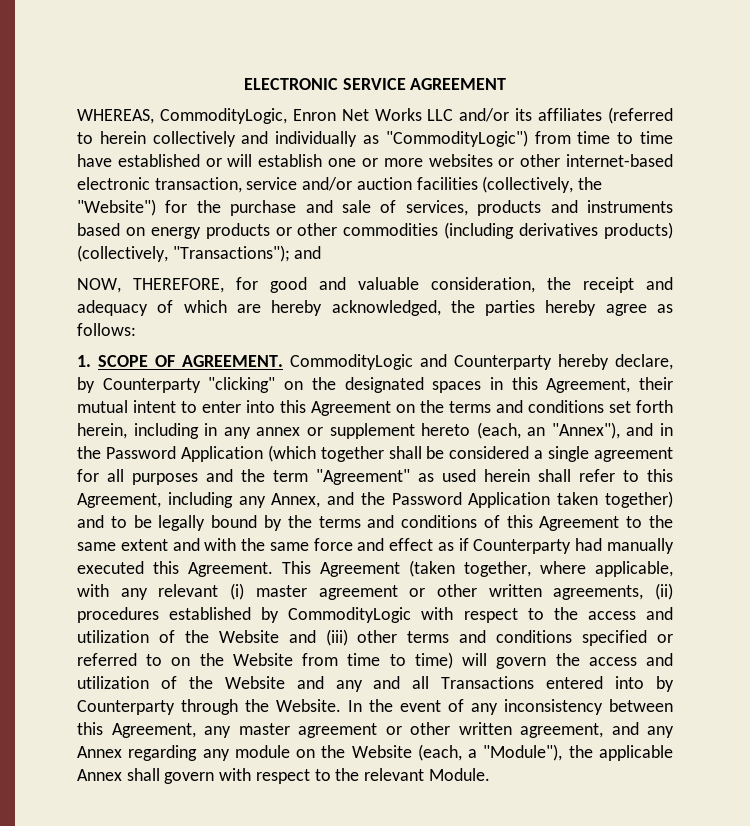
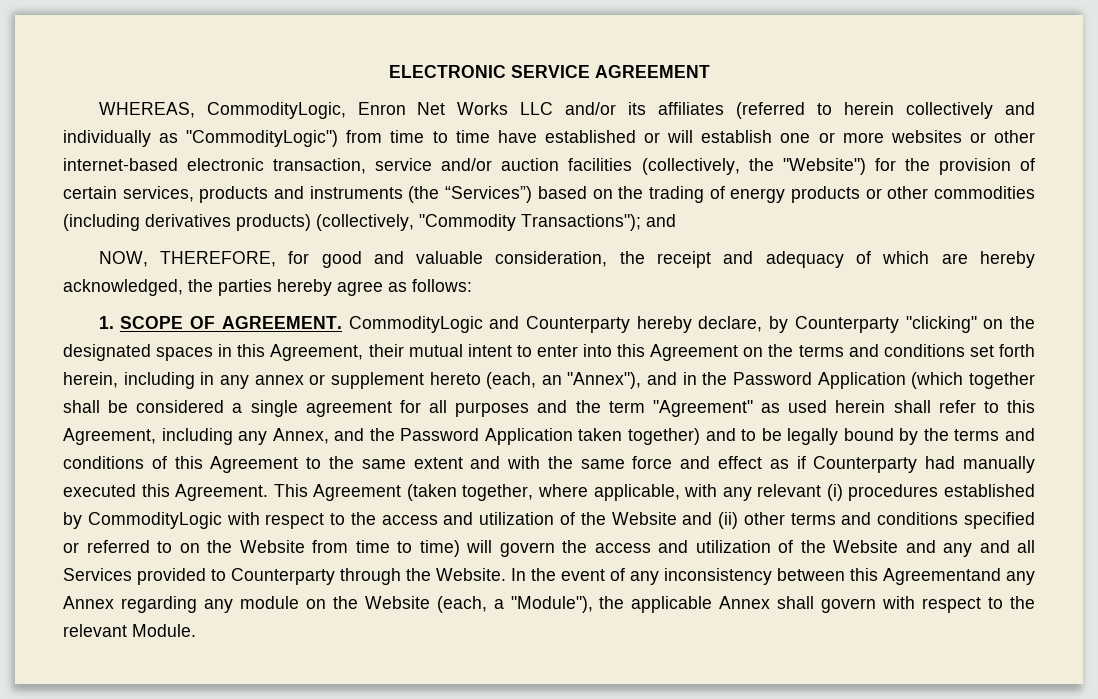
[230,200,673,216] [77,223,145,236] purchase and sale of services, products and instruments based on -> [938,158,1036,175] [63,186,725,203] provision of certain services, products and instruments (the “Services”) based on the trading of
[172,245,290,262] "Transactions"); -> [419,214,641,231] "Commodity Transactions");
[255,583,673,600] master agreement or other written agreements, (ii) -> (843, 492) none
[325,629,348,646] (iii) -> [718,512,739,529] (ii)
[441,676,674,692] Transactions entered into by -> [63,568,226,585] Services provided to
[111,722,639,738] Agreement, any master agreement or other written agreement, and -> [883,568,1001,585] Agreementand

